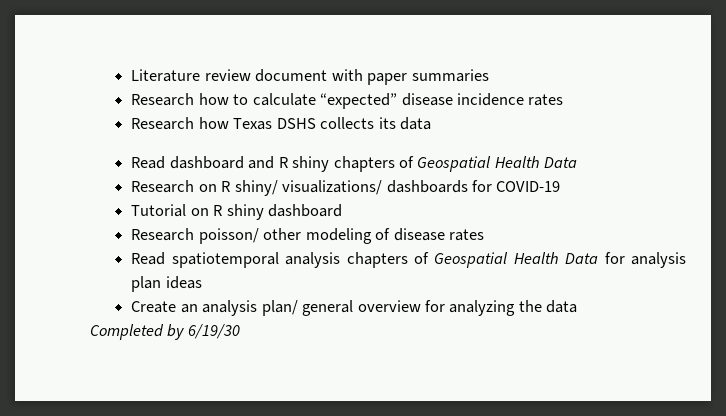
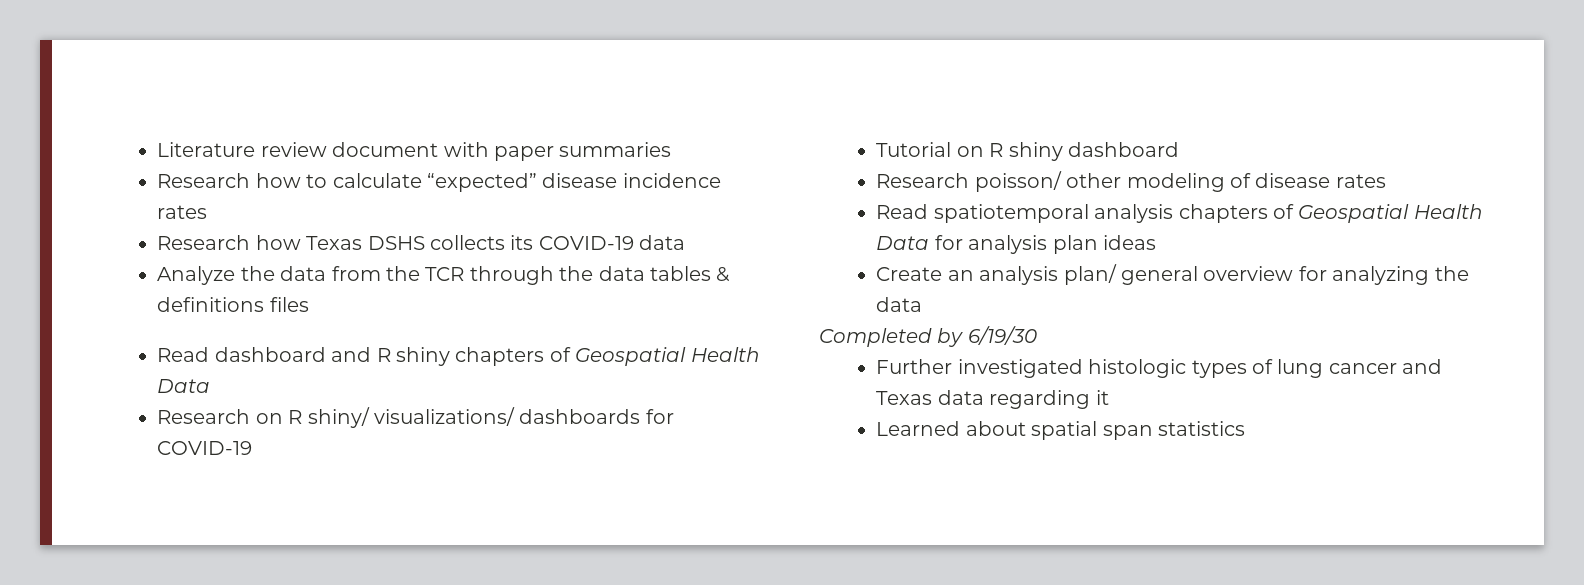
[400,117,432,130] data -> [538,235,686,250] [157,266,731,285] [157,297,309,312] COVID-19 data // Analyze the data from the TCR through the data tables & definitions files
(240, 331) none -> [876,359,1443,378] [876,390,1109,409] [876,421,1245,440] // Further investigated histologic types of lung cancer and Texas data regarding it // Learned about spatial span statistics

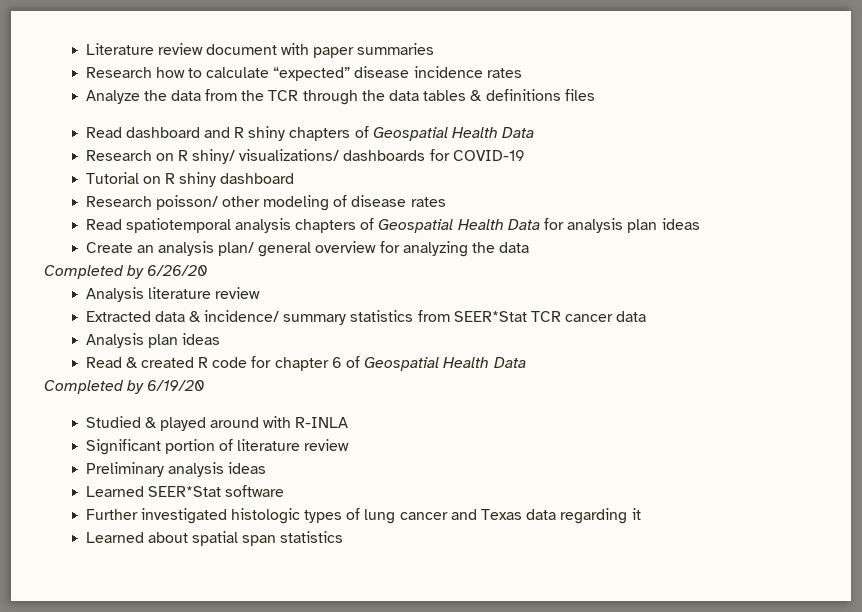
[157,235,686,250] // Research how Texas DSHS collects its COVID-19 data -> (522, 73) none
[967,326,1037,345] 6/19/30 -> [147,265,208,276] [85,287,260,302] [85,310,647,325] [85,333,220,348] [85,356,526,371] [44,380,205,394] [85,416,349,431] [85,439,350,455] [85,462,266,477] [85,485,284,497] 6/26/20 // Analysis literature review // Extracted data & incidence/ summary statistics from SEER*Stat TCR cancer data // Analysis plan ideas // Read & created R code for chapter 6 of Geospatial Health Data // Completed by 6/19/20 // Studied & played around with R-INLA // Significant portion of literature review // Preliminary analysis ideas // Learned SEER*Stat software

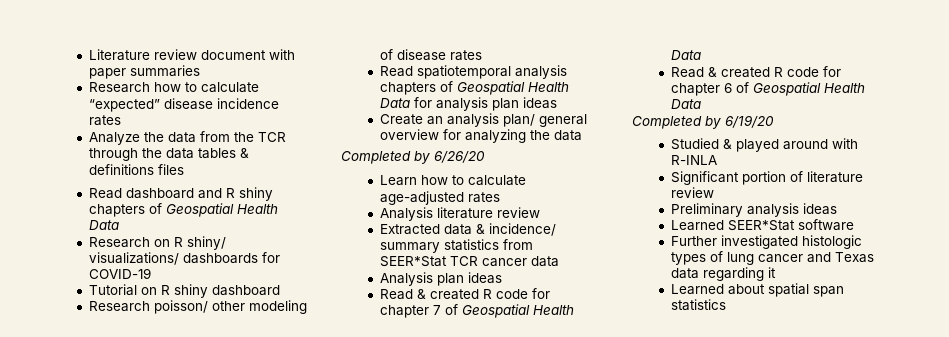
(208, 270) none -> [379,175,526,186] [379,191,500,205] // Learn how to calculate age-adjusted rates
(220, 339) none -> [379,288,550,300] [379,304,574,318] [670,50,701,60] // Read & created R code for chapter 7 of Geospatial Health Data

